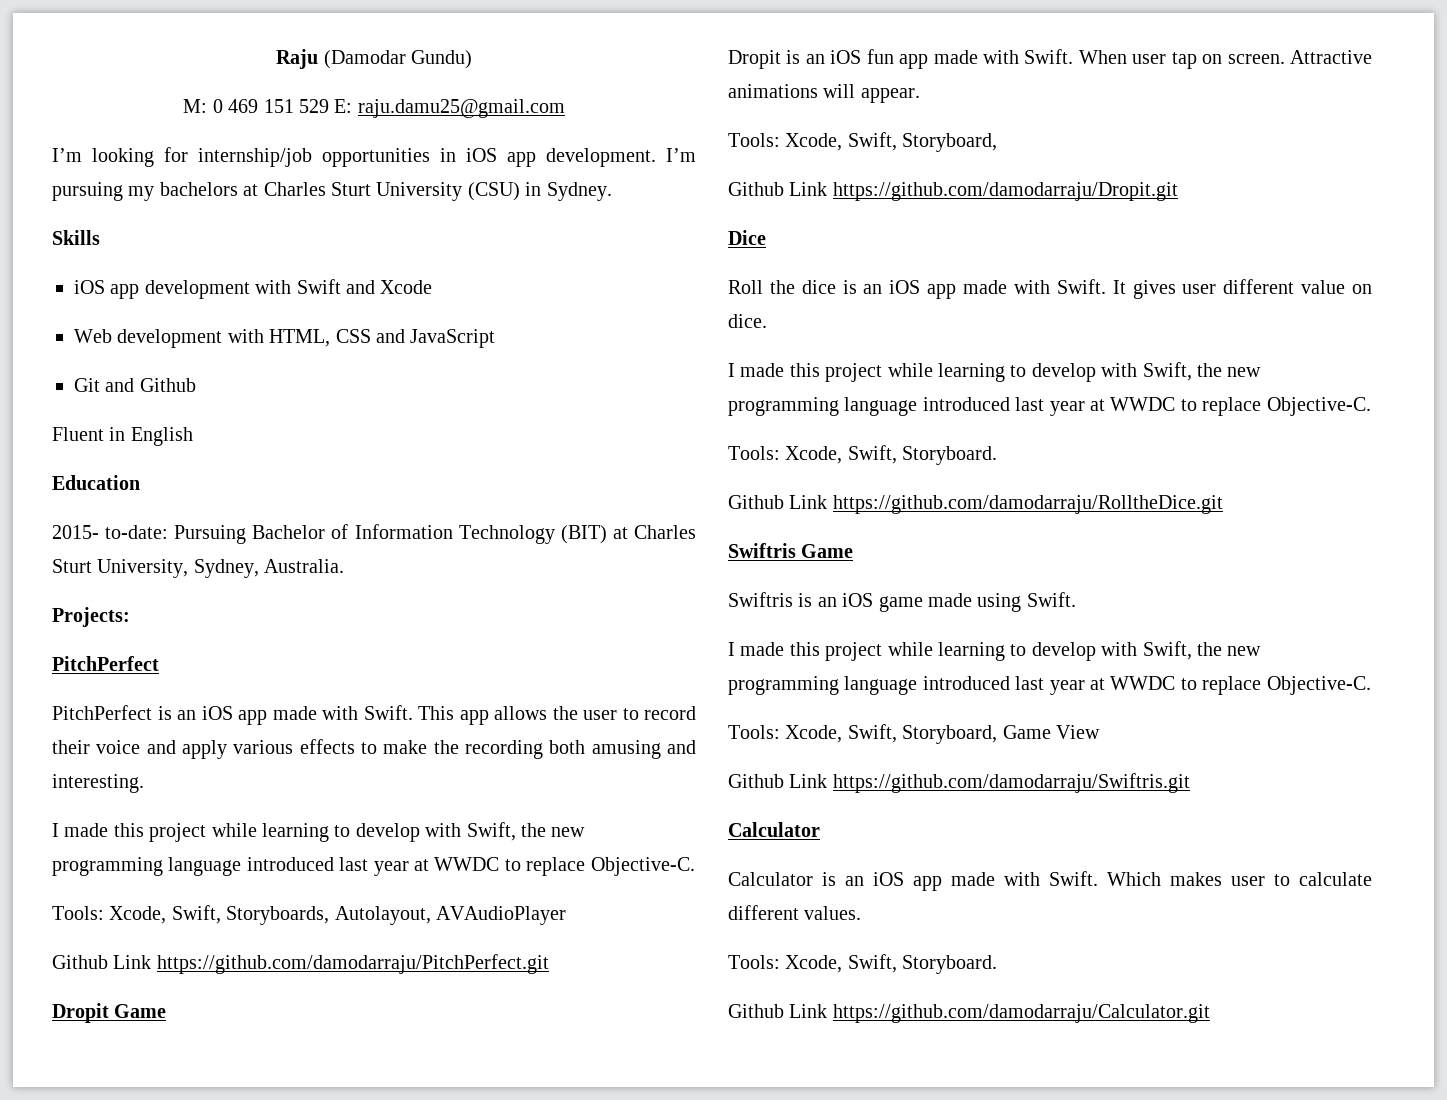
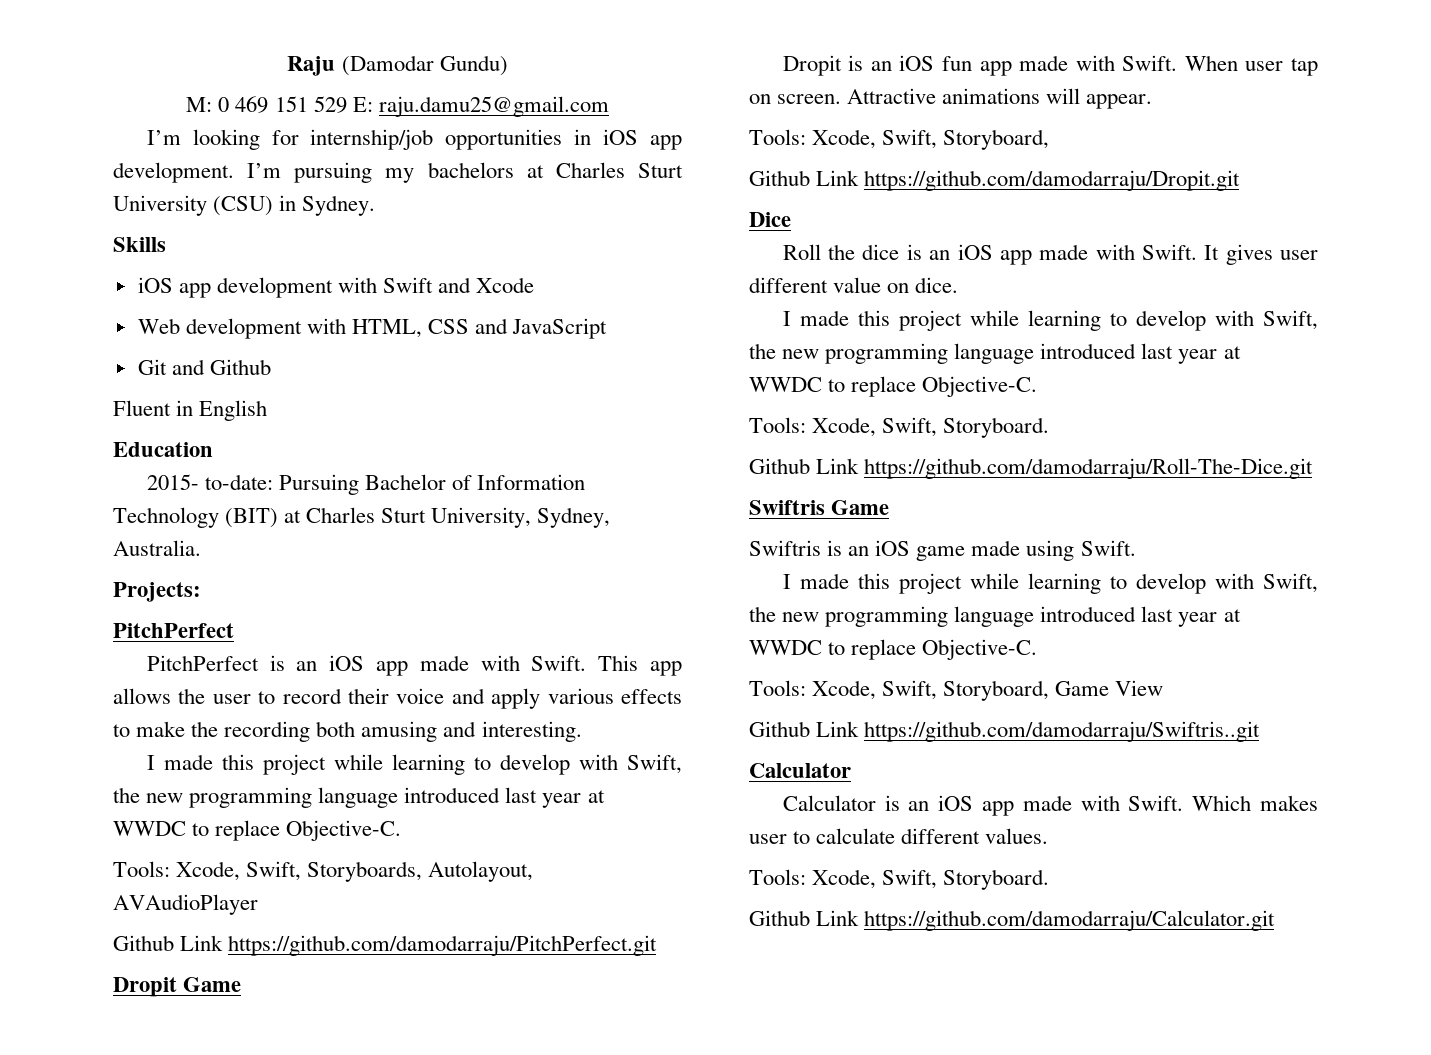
[832,495,1223,514] https://github.com/damodarraju/RolltheDice.git -> [864,458,1314,479] https://github.com/damodarraju/Roll-The-Dice.git
[832,773,1190,793] https://github.com/damodarraju/Swiftris.git -> [864,721,1261,742] https://github.com/damodarraju/Swiftris..git

